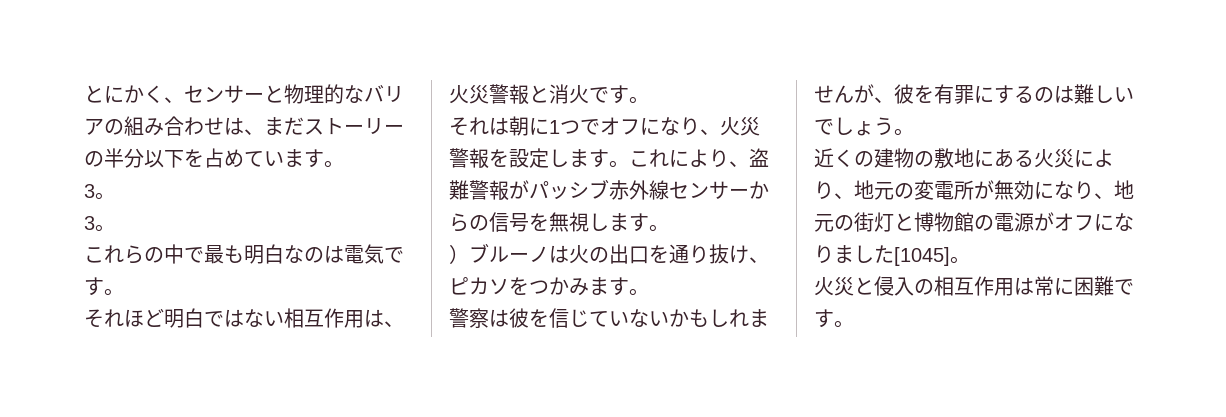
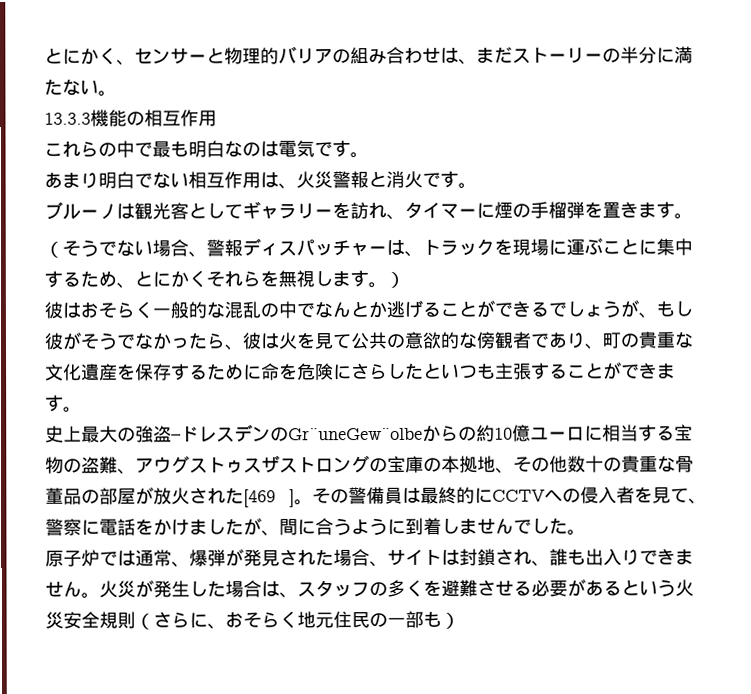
[344,85,364,103] な -> (279, 56) none
[144,148,344,168] [84,184,115,200] [84,216,115,232] 以下を占めています。 // 3。 // 3。 -> [656,46,693,64] [44,78,117,97] [44,109,217,127] に満たない。 // 13.3.3機能の相互作用
[84,308,244,328] それほど明白では -> [44,171,153,189] あまり明白で
[449,116,760,136] [449,148,769,169] [449,179,769,201] [449,212,669,232] [449,243,769,264] [449,277,649,296] [449,308,769,329] [814,84,1134,104] [814,117,914,136] [814,148,1114,169] [814,180,1134,200] [814,212,1134,232] [814,245,970,266] [814,276,1134,296] [814,309,854,328] それは朝に1つでオフになり、火災警報を設定します。これにより、盗難警報がパッシブ赤外線センサーからの信号を無視します。 // ）ブルーノは火の出口を通り抜け、ピカソをつかみます。 // 警察は彼を信じていないかもしれませんが、彼を有罪にするのは難しいでしょう。 // 近くの建物の敷地にある火災により、地元の変電所が無効になり、地元の街灯と博物館の電源がオフになりました[1045]。 // 火災と侵入の相互作用は常に困難です。 -> [44,201,693,220] [44,237,693,258] [44,270,405,289] [44,299,693,319] [44,331,694,351] [45,361,676,381] [45,394,82,413] [45,424,693,443] [45,455,694,475] [45,486,707,508] [45,517,586,537] [45,548,694,568] [45,578,694,599] [45,610,460,630] ブルーノは観光客としてギャラリーを訪れ、タイマーに煙の手榴弾を置きます。 // （そうでない場合、警報ディスパッチャーは、トラックを現場に運ぶことに集中するため、とにかくそれらを無視します。） // 彼はおそらく一般的な混乱の中でなんとか逃げることができるでしょうが、もし彼がそうでなかったら、彼は火を見て公共の意欲的な傍観者であり、町の貴重な文化遺産を保存するために命を危険にさらしたといつも主張することができます。 // 史上最大の強盗–ドレスデンのGr¨uneGew¨olbeからの約10億ユーロに相当する宝物の盗難、アウグストゥスザストロングの宝庫の本拠地、その他数十の貴重な骨董品の部屋が放火された[469 ]。その警備員は最終的にCCTVへの侵入者を見て、警察に電話をかけましたが、間に合うように到着しませんでした。 // 原子炉では通常、爆弾が発見された場合、サイトは封鎖され、誰も出入りできません。火災が発生した場合は、スタッフの多くを避難させる必要があるという火災安全規則（さらに、おそらく地元住民の一部も）

